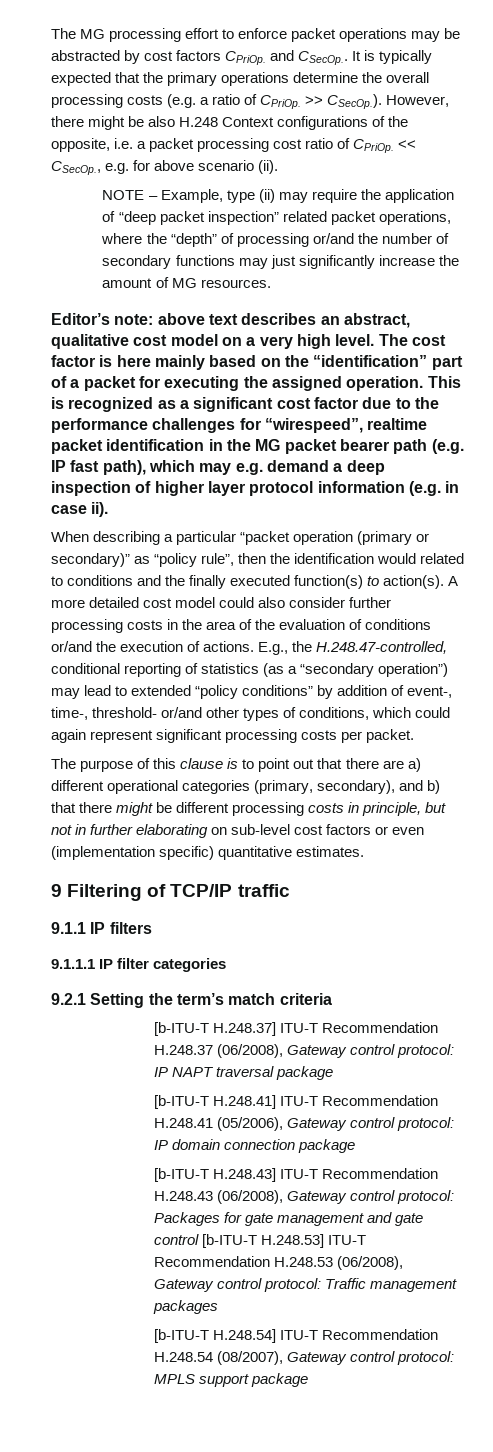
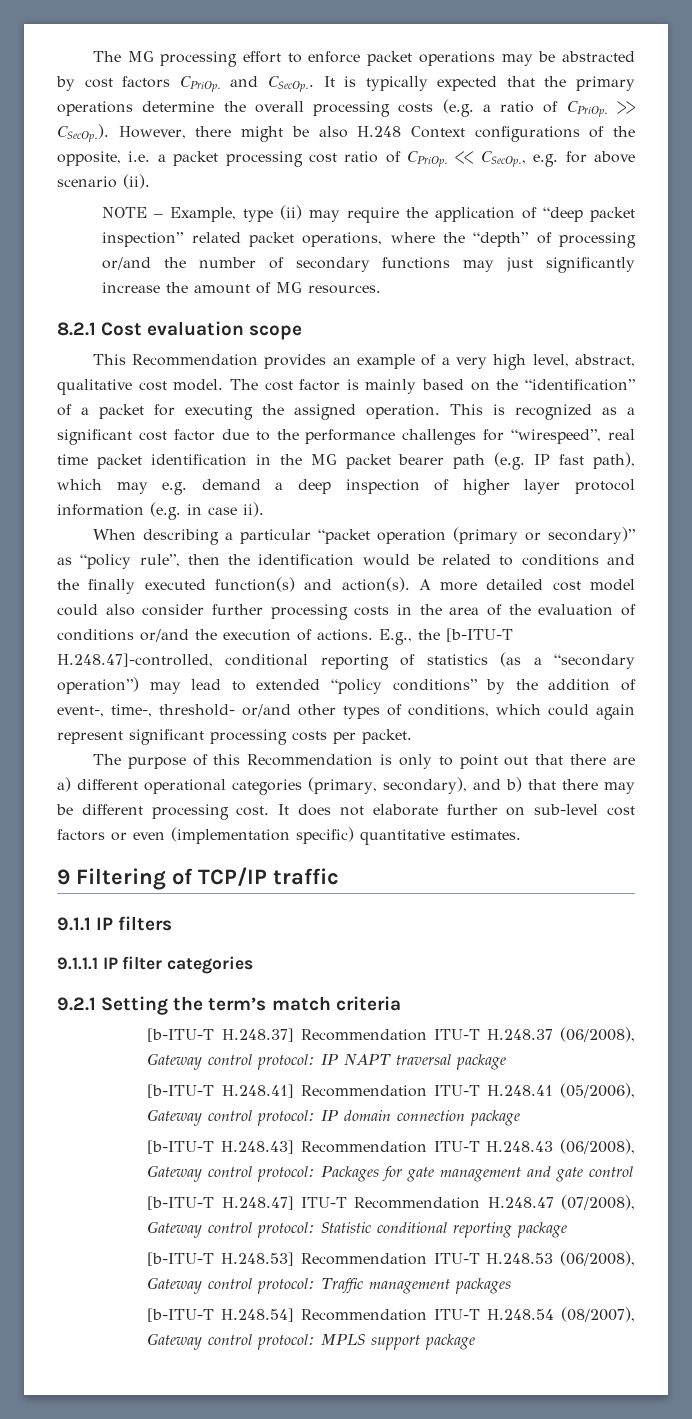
[51,313,410,328] [51,334,375,349] Editor’s note: above text describes an abstract, qualitative cost model on a very high level. -> [57,321,303,340] [92,354,635,370] [57,379,224,395] 8.2.1 Cost evaluation scope // This Recommendation provides an example of a very high level, abstract, qualitative cost model.
[116,355,151,367] here -> (359, 384) none
[431,356,463,370] part -> (635, 385) none
[367,418,428,430] realtime -> [607,429,635,440] [57,454,88,465] real time
(417, 558) none -> [416,554,434,565] be
[367,576,380,586] to -> [304,579,333,590] and
[316,641,448,654] H.248.47-controlled, -> [446,628,513,642] [57,653,213,667] [b-ITU-T H.248.47]-controlled,
(334, 692) none -> [515,679,538,690] the
[180,758,239,769] clause is -> [247,754,432,769] Recommendation is only
[116,802,154,816] might -> [603,782,635,794] may
[308,802,447,816] [51,824,209,838] costs in principle, but not in further elaborating -> [236,804,498,816] cost. It does not elaborate further
[280,1022,439,1033] ITU-T Recommendation -> [300,1029,480,1041] Recommendation ITU-T
[280,1095,439,1106] ITU-T Recommendation -> [300,1085,480,1097] Recommendation ITU-T
[280,1168,439,1179] ITU-T Recommendation -> [300,1141,480,1153] Recommendation ITU-T
[201,1234,367,1248] [153,1256,270,1267] [b-ITU-T H.248.53] ITU-T Recommendation -> [147,1195,635,1210] [147,1221,568,1238] [147,1252,480,1266] // [b-ITU-T H.248.47] ITU-T Recommendation H.248.47 (07/2008), Gateway control protocol: Statistic conditional reporting package // [b-ITU-T H.248.53] Recommendation ITU-T
[280,1329,439,1340] ITU-T Recommendation -> [301,1309,481,1321] Recommendation ITU-T

